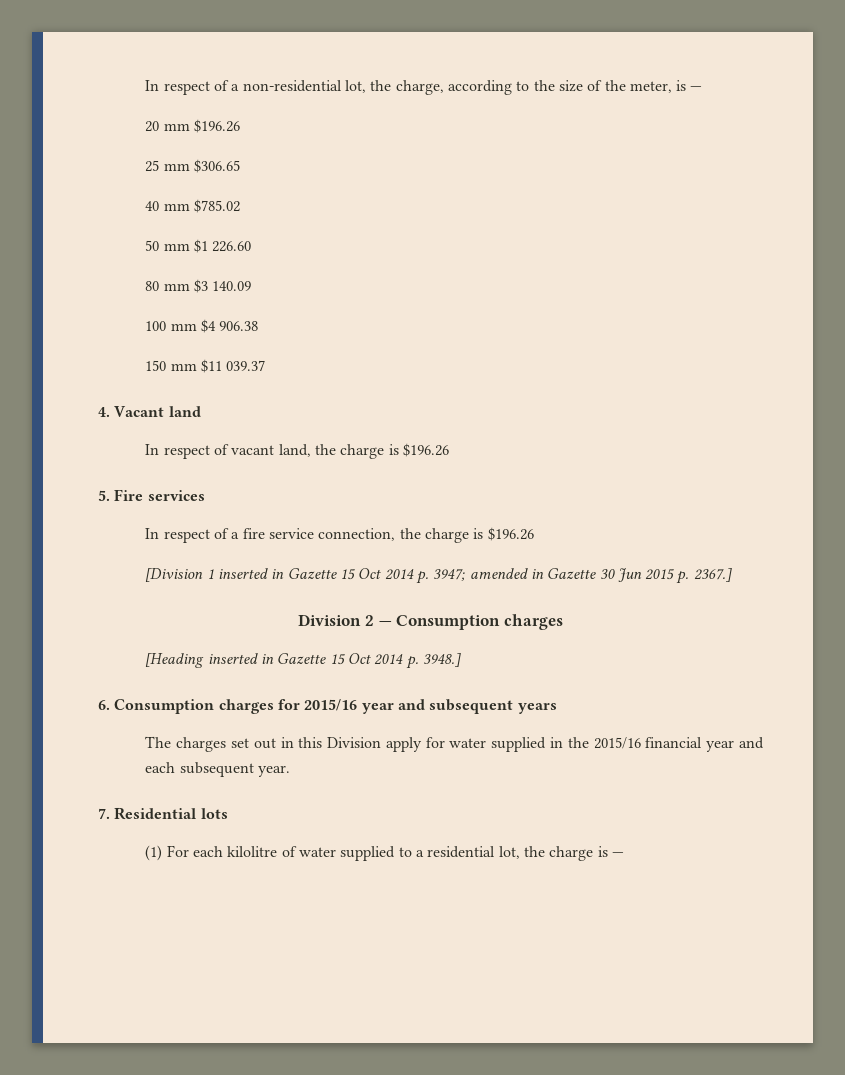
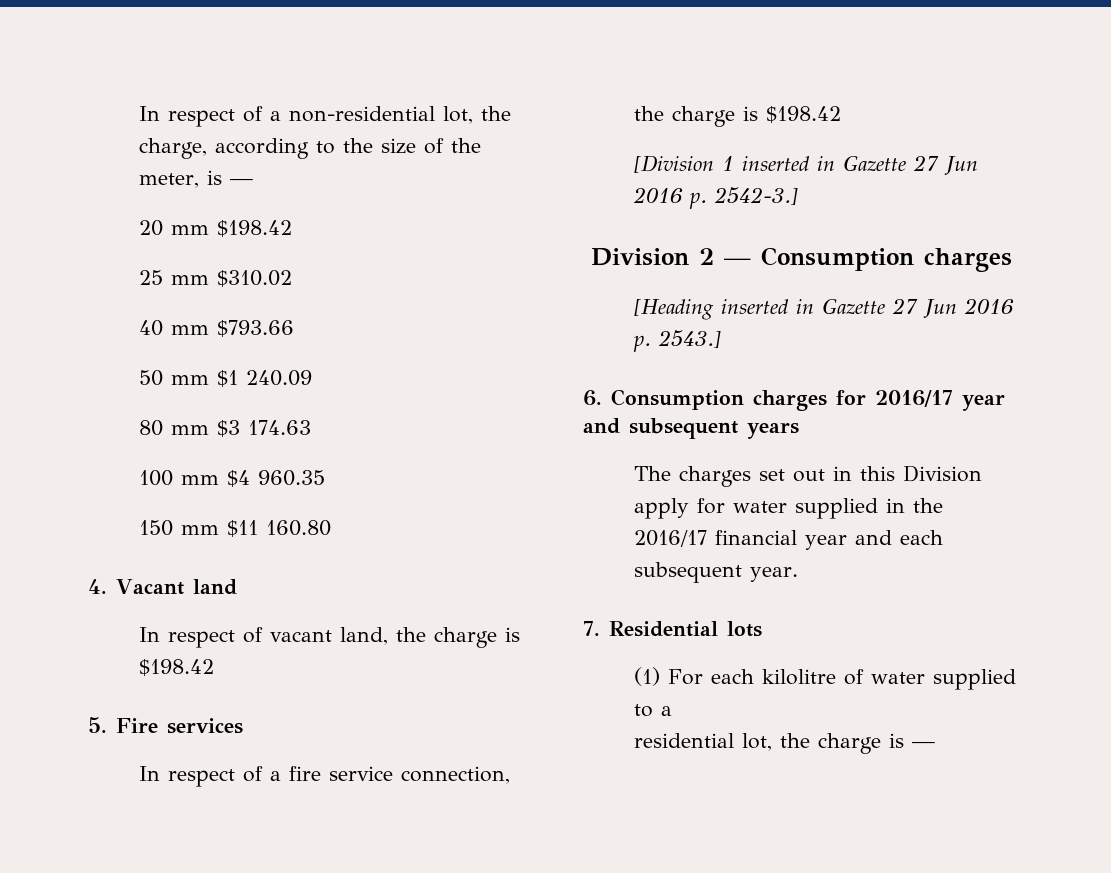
[194,119,241,133] $196.26 -> [217,220,293,237] $198.42
[194,159,241,173] $306.65 -> [217,270,293,287] $310.02
[194,199,241,213] $785.02 -> [217,320,295,337] $793.66
[212,241,252,252] 226.60 -> [246,370,313,386] 240.09
[212,281,252,291] 140.09 -> [248,420,312,435] 174.63
[219,321,259,331] 906.38 -> [258,470,326,486] 960.35
[226,360,266,371] 039.37 -> [266,520,332,536] 160.80
[402,443,449,457] $196.26 -> [139,659,215,676] $198.42
[487,527,534,541] $196.26 -> [766,106,842,123] $198.42
[339,568,732,584] 15 Oct 2014 p. 3947; amended in Gazette 30 Jun 2015 p. 2367.] -> [913,155,979,175] [633,187,799,209] 27 Jun 2016 p. 2542-3.]
[329,653,461,669] 15 Oct 2014 p. 3948.] -> [892,298,1015,318] [633,330,722,352] 27 Jun 2016 p. 2543.]
[304,699,358,711] 2015/16 -> [875,390,953,407] 2016/17
[593,737,641,749] 2015/16 -> [634,530,708,547] 2016/17
(424, 853) none -> (673, 711) //

